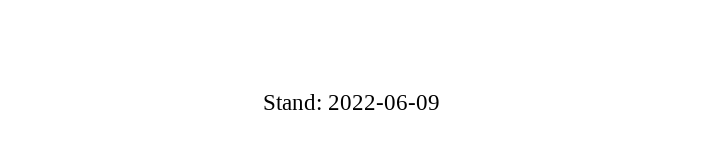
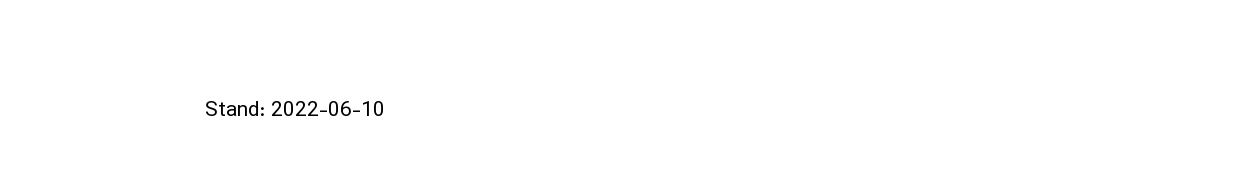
[327,95,440,110] 2022-06-09 -> [271,101,386,116] 2022-06-10

